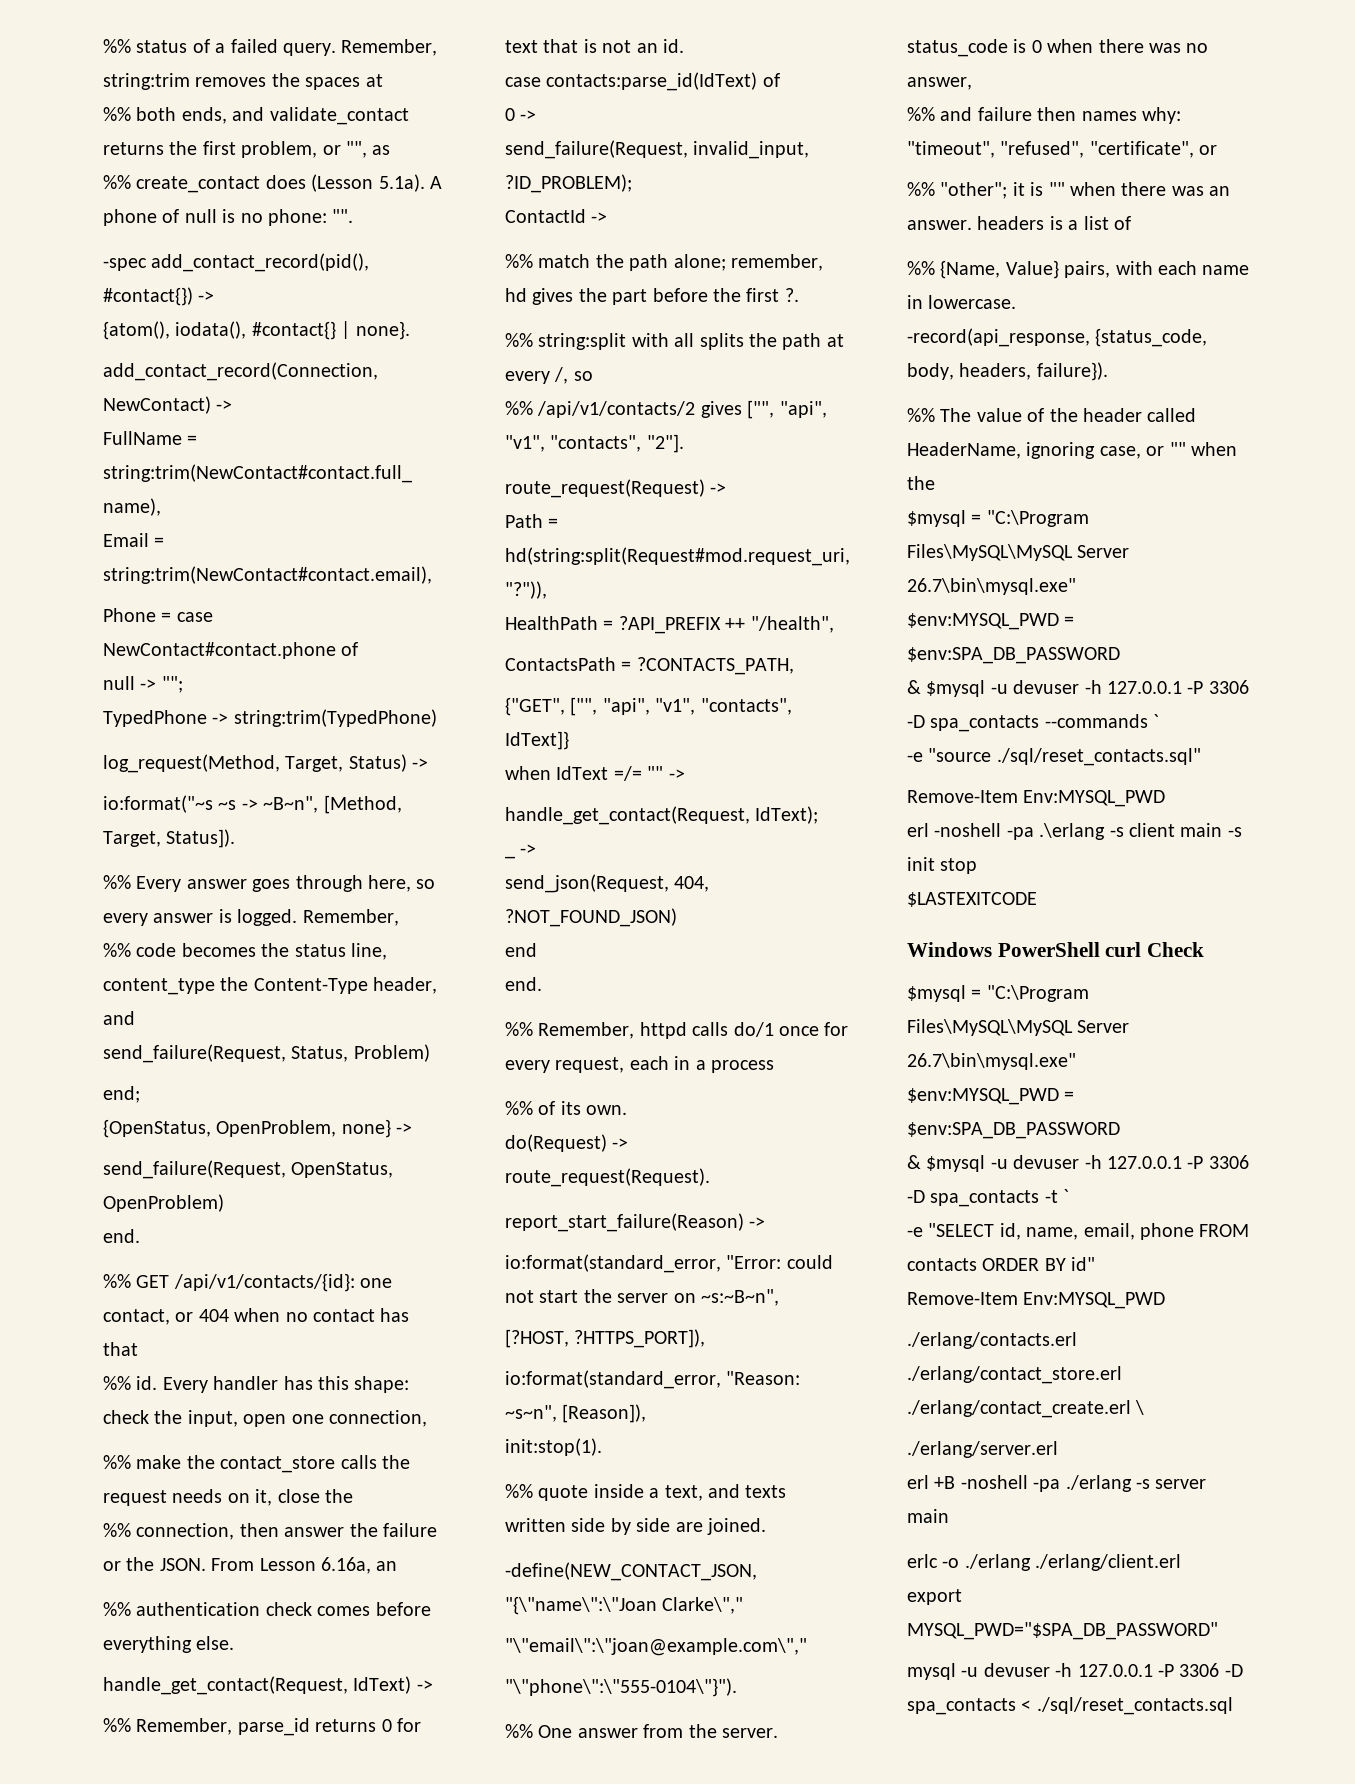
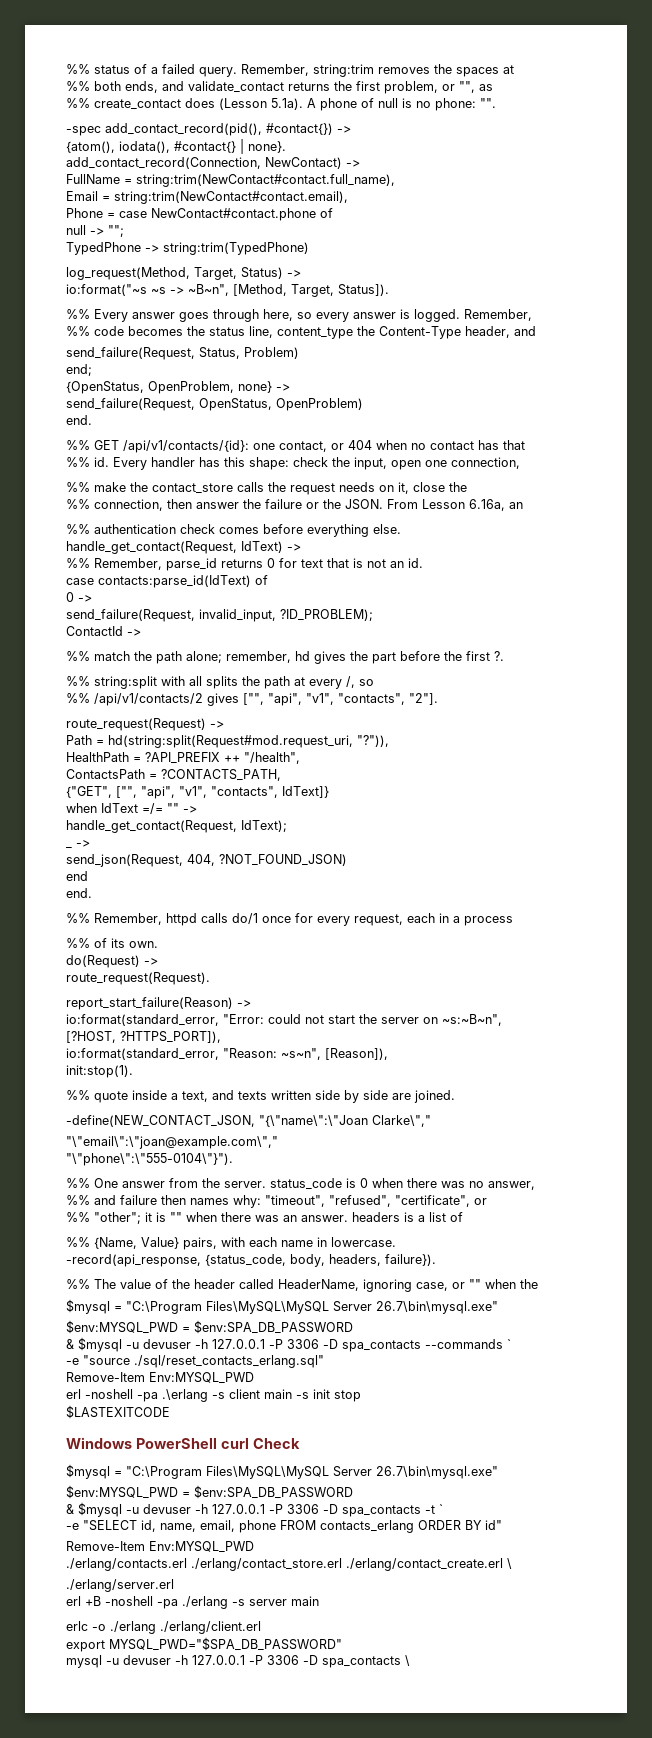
[996,748,1201,766] ./sql/reset_contacts.sql" -> [134,1355,324,1368] ./sql/reset_contacts_erlang.sql"
[907,1258,977,1271] contacts -> [320,1520,414,1533] contacts_erlang
[1021,1697,1233,1715] < ./sql/reset_contacts.sql -> [405,1655,410,1666] \

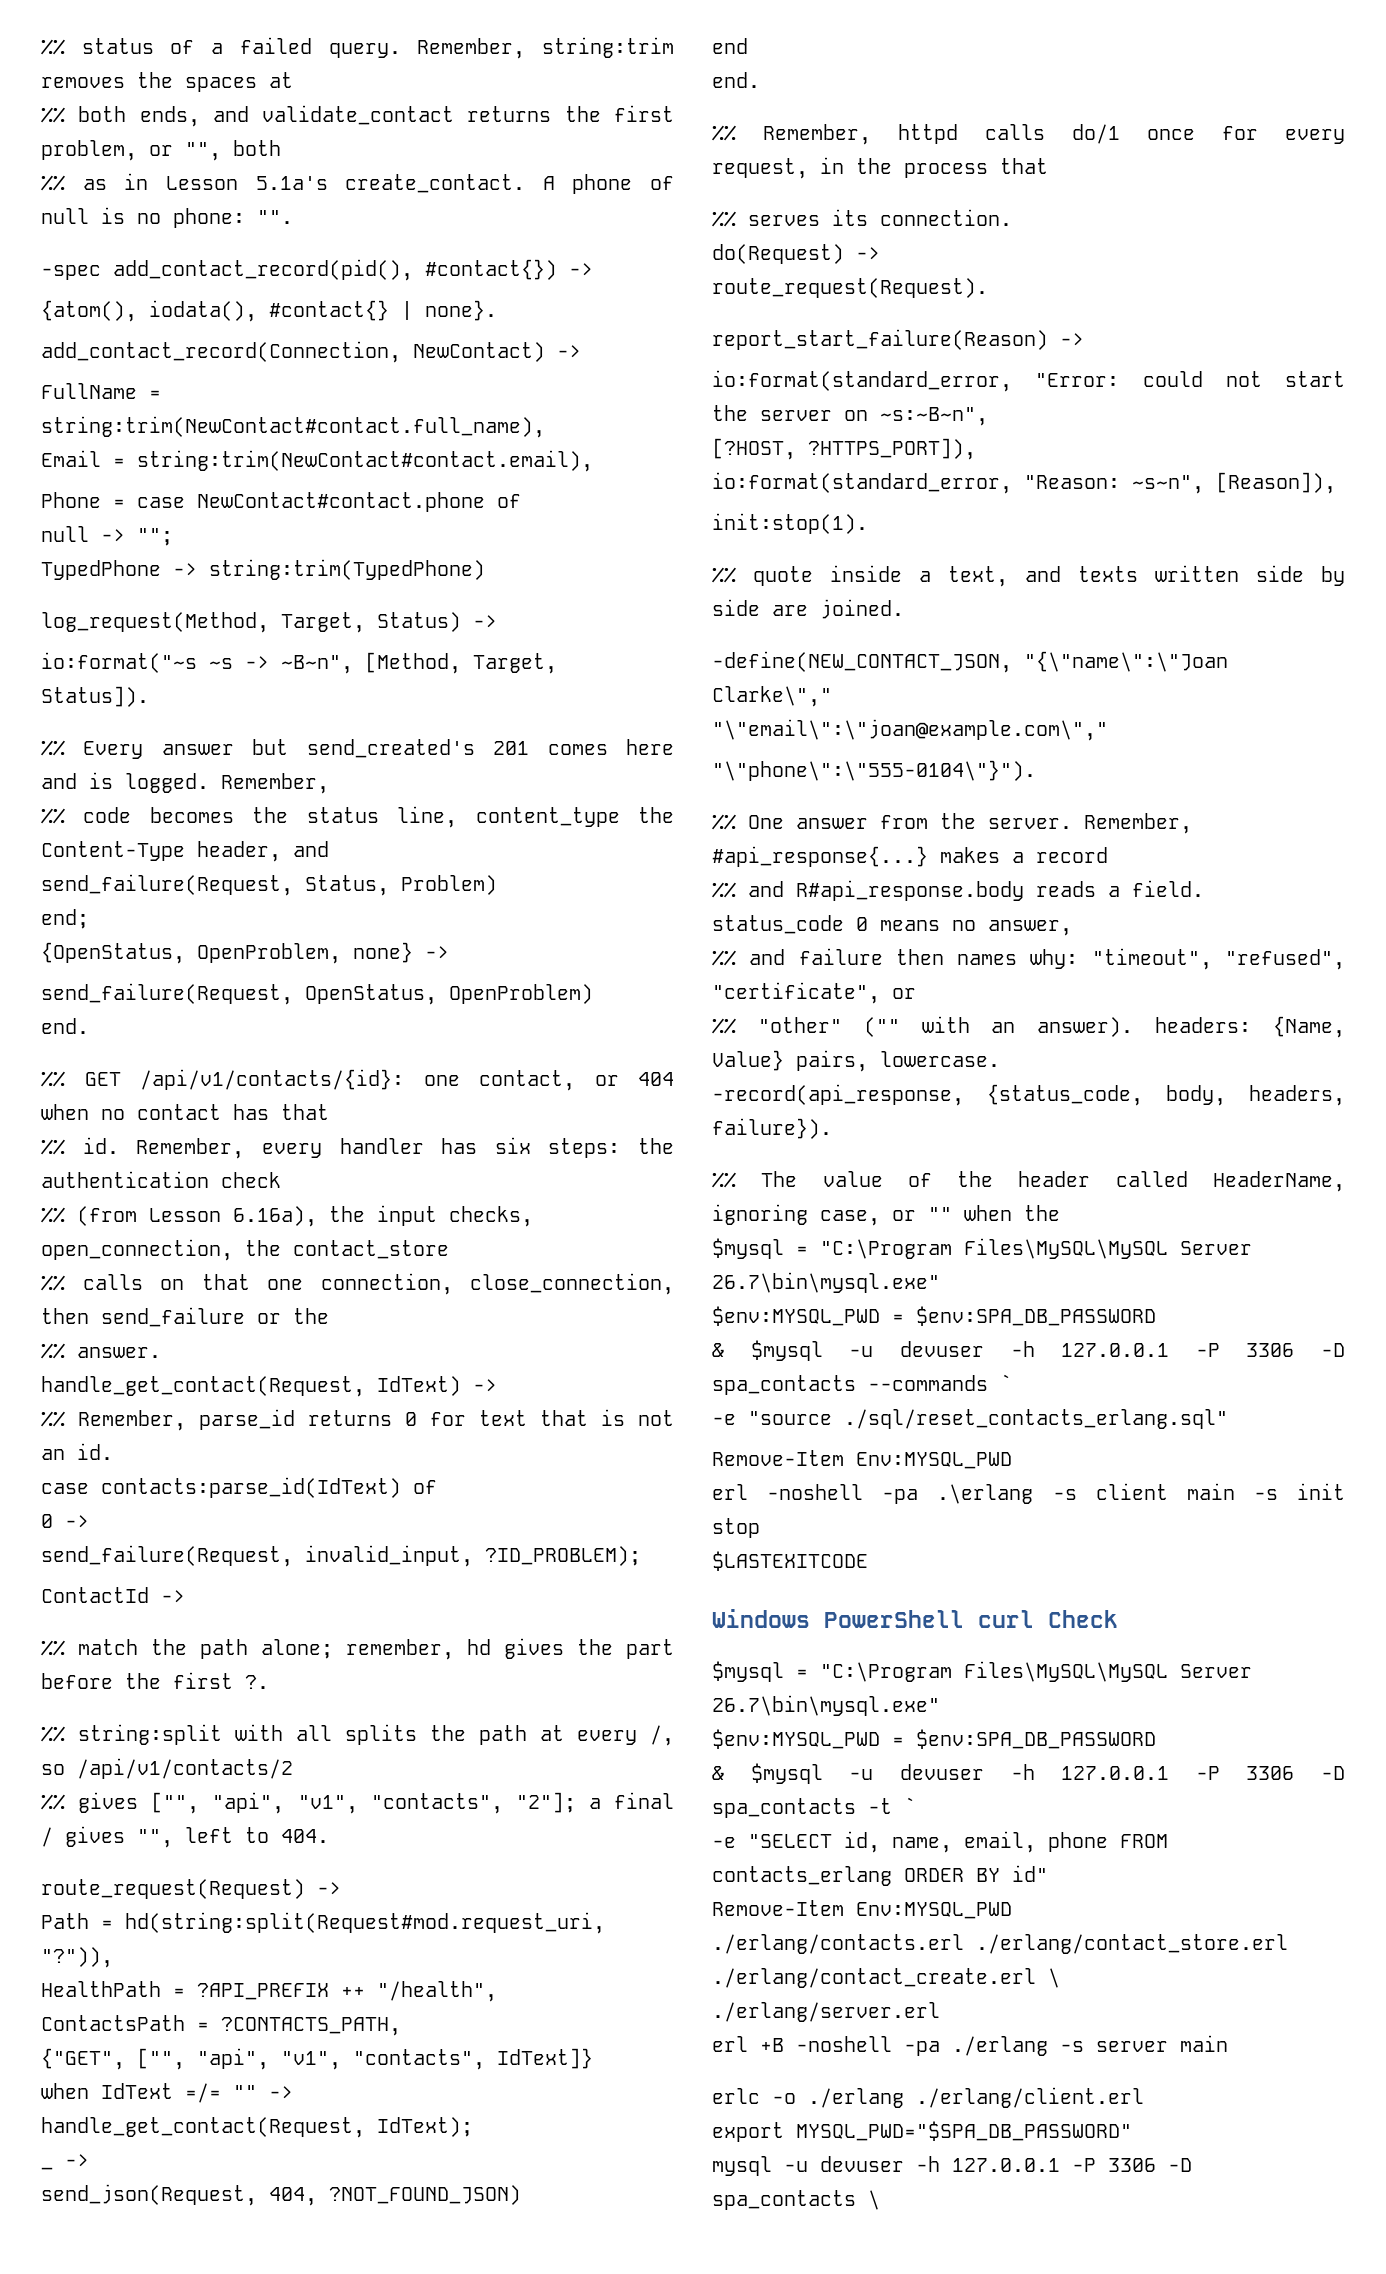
[479,84,493,91] [66,98,303,110] as // %% create_contact does (Lesson 5.1a). -> [233,140,281,156] [41,173,526,193] both // %% as in Lesson 5.1a's create_contact.
[179,309,396,322] goes through here, so every answer -> [252,739,675,758] [41,773,77,789] but send_created's 201 comes here and
[113,457,520,470] [66,482,467,495] [66,499,523,511] [66,524,401,537] Every handler has this shape: check the input, open one connection, // %% make the contact_store calls the request needs on it, close the // %% connection, then answer the failure or the JSON. From Lesson 6.16a, an // %% authentication check comes before everything else. -> [136,1137,674,1159] [41,1171,281,1188] [41,1205,533,1227] [41,1239,449,1261] [41,1273,674,1295] [41,1307,329,1327] [41,1343,161,1359] Remember, every handler has six steps: the authentication check // %% (from Lesson 6.16a), the input checks, open_connection, the contact_store // %% calls on that one connection, close_connection, then send_failure or the // %% answer.
[66,693,203,706] // %% /api/v1/contacts/2 -> [77,1758,293,1779] [41,1794,65,1810] /api/v1/contacts/2 // %%
[409,693,438,705] "2"]. -> [515,1792,674,1813] [41,1826,329,1848] "2"]; a final / gives "", left to 404.
[407,913,460,923] each in a -> [820,157,892,174] in the
[66,938,158,948] // %% of its own. -> [1000,158,1048,174] [712,209,1012,227] that // %% serves its connection.
[270,1178,465,1190] status_code is 0 when there was -> [1084,813,1192,834] [712,846,1108,867] [712,880,1204,901] [712,915,940,934] Remember, #api_response{...} makes a record // %% and R#api_response.body reads a field. status_code 0 means
[94,1212,463,1224] [66,1237,327,1250] "other"; it is "" when there was an answer. headers is a list of // %% {Name, Value} pairs, with each name in -> [757,1016,1345,1038] [712,1050,868,1072] "other" ("" with an answer). headers: {Name, Value} pairs,

